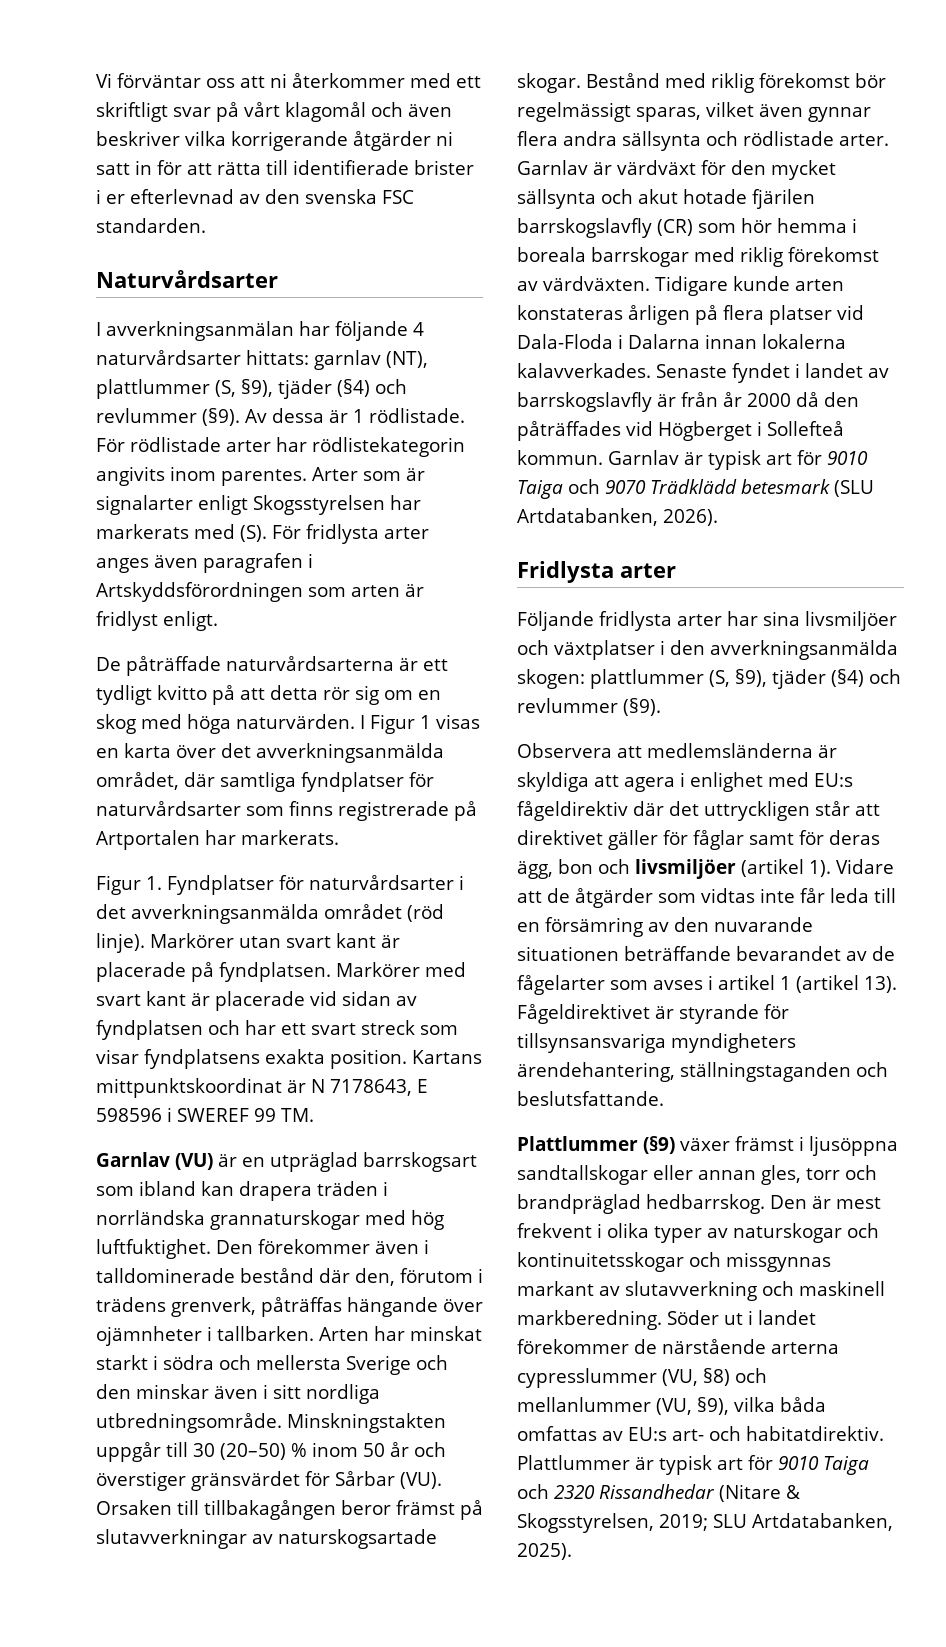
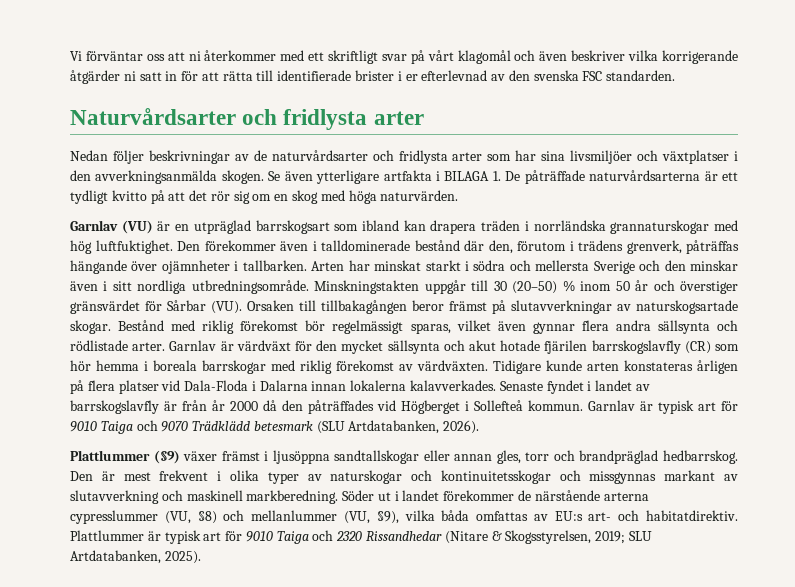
[96,321,424,341] [96,350,428,370] [96,379,407,399] [96,408,465,426] [96,437,465,457] [96,466,425,486] [96,495,421,515] [96,524,429,544] [96,553,313,573] [96,582,424,602] [96,611,218,631] // I avverkningsanmälan har följande 4 naturvårdsarter hittats: garnlav (NT), plattlummer (S, §9), tjäder (§4) och revlummer (§9). Av dessa är 1 rödlistade. För rödlistade arter har rödlistekategorin angivits inom parentes. Arter som är signalarter enligt Skogsstyrelsen har markerats med (S). För fridlysta arter anges även paragrafen i Artskyddsförordningen som arten är fridlyst enligt. // -> [242,109,424,130] [70,150,738,164] [70,170,501,184] och fridlysta arter // Nedan följer beskrivningar av de naturvårdsarter och fridlysta arter som har sina livsmiljöer och växtplatser i den avverkningsanmälda skogen. Se även ytterligare artfakta i BILAGA 1.
[270,685,318,700] detta -> [189,190,208,201] det
[360,714,480,734] [96,743,444,763] [96,772,434,792] [96,801,477,821] [96,830,339,850] [96,875,464,895] [96,904,444,924] [96,933,400,953] [96,962,466,982] [96,991,417,1011] [96,1020,458,1040] [96,1049,482,1069] [96,1078,428,1098] [96,1107,314,1122] I Figur 1 visas en karta över det avverkningsanmälda området, där samtliga fyndplatser för naturvårdsarter som finns registrerade på Artportalen har markerats. // Figur 1. Fyndplatser för naturvårdsarter i det avverkningsanmälda området (röd linje). Markörer utan svart kant är placerade på fyndplatsen. Markörer med svart kant är placerade vid sidan av fyndplatsen och har ett svart streck som visar fyndplatsens exakta position. Kartans mittpunktskoordinat är N 7178643, E 598596 i SWEREF 99 TM. -> (459, 195) none
[517,561,676,583] [517,611,897,631] [517,640,898,660] [517,669,901,689] [517,698,661,716] [517,743,837,758] [517,772,853,792] [517,801,880,821] [517,830,880,850] [517,859,894,879] [517,888,896,908] [517,917,813,937] [517,946,895,961] [517,975,897,995] [517,1004,789,1024] [517,1033,796,1053] [517,1062,888,1082] [517,1091,664,1106] // Fridlysta arter // Följande fridlysta arter har sina livsmiljöer och växtplatser i den avverkningsanmälda skogen: plattlummer (S, §9), tjäder (§4) och revlummer (§9). // Observera att medlemsländerna är skyldiga att agera i enlighet med EU:s fågeldirektiv där det uttryckligen står att direktivet gäller för fåglar samt för deras ägg, bon och livsmiljöer (artikel 1). Vidare att de åtgärder som vidtas inte får leda till en försämring av den nuvarande situationen beträffande bevarandet av de fågelarter som avses i artikel 1 (artikel 13). Fågeldirektivet är styrande för tillsynsansvariga myndigheters ärendehantering, ställningstaganden och beslutsfattande. -> (480, 427) none

